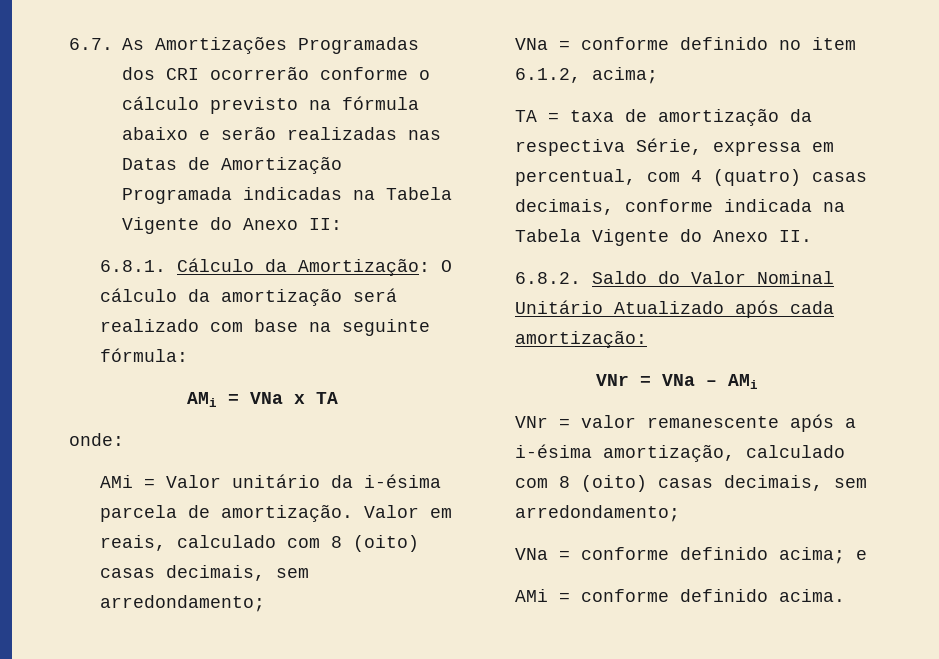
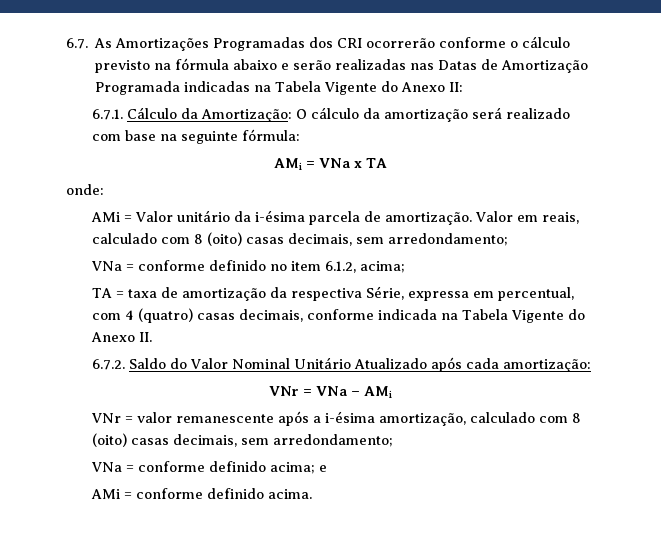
[100,260,167,272] 6.8.1. -> [92,109,124,120] 6.7.1.
[515,272,582,284] 6.8.2. -> [92,359,126,370] 6.7.2.

